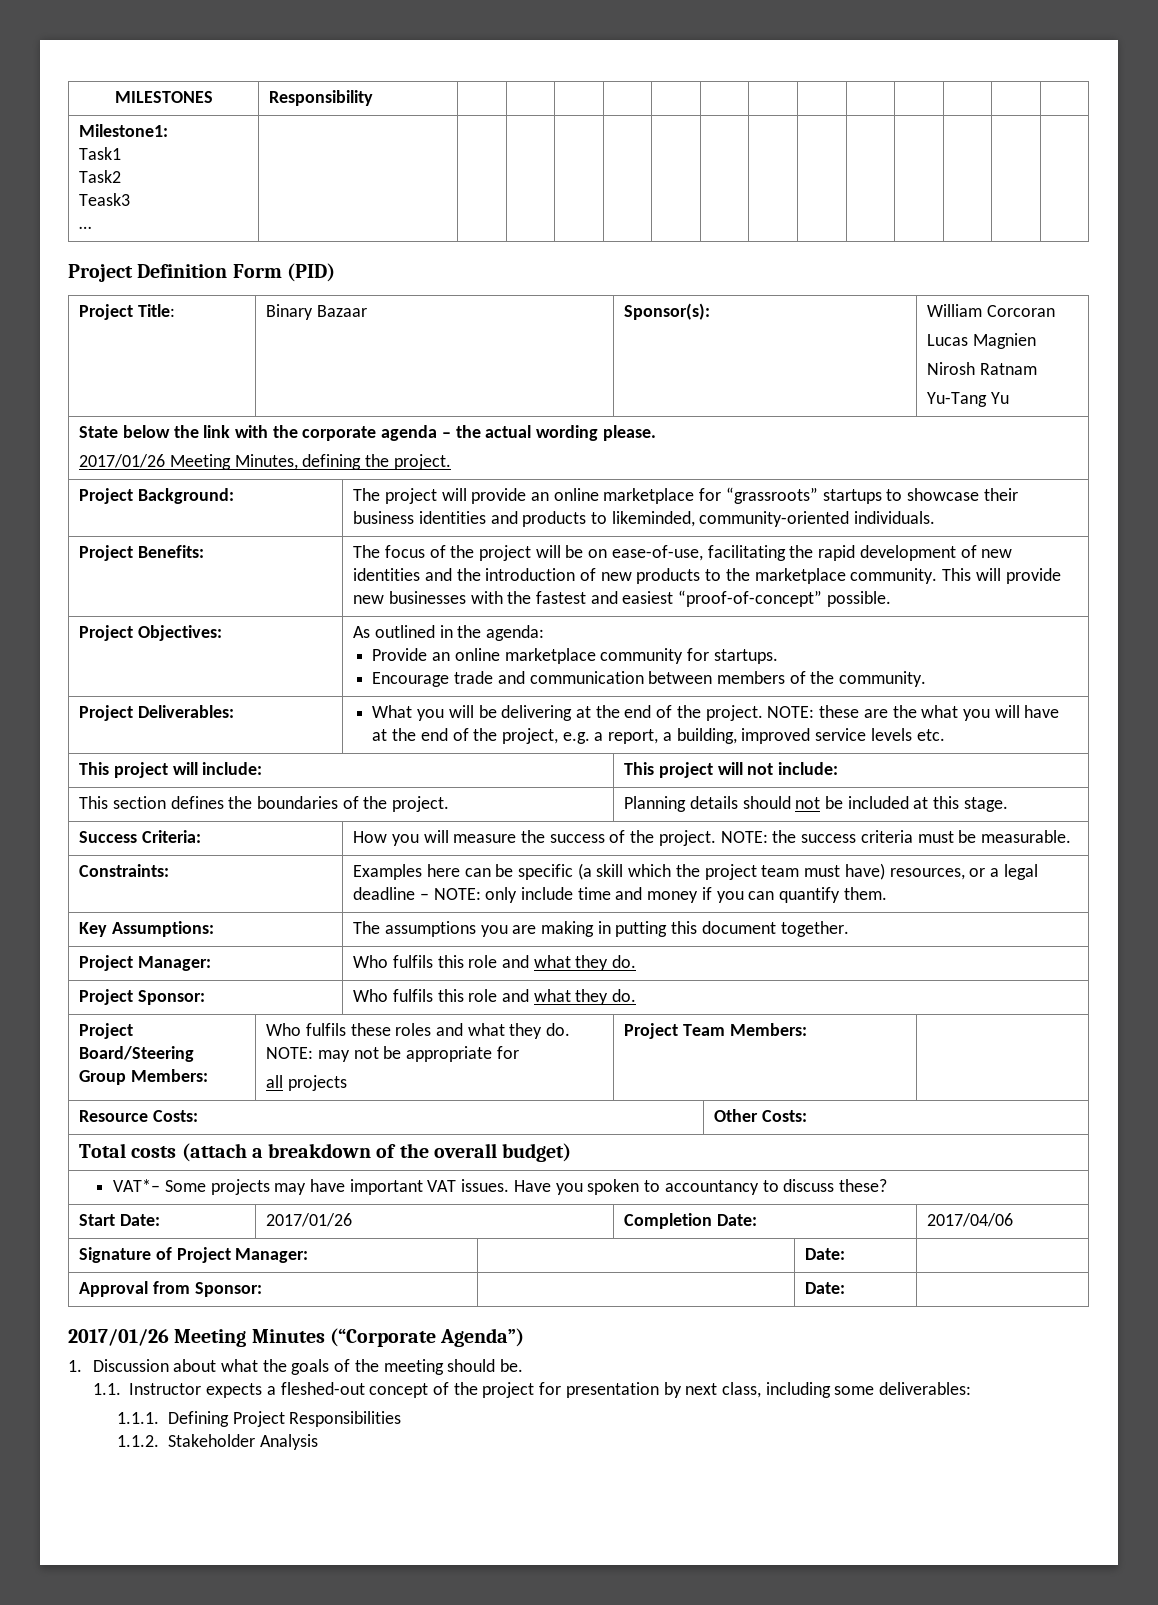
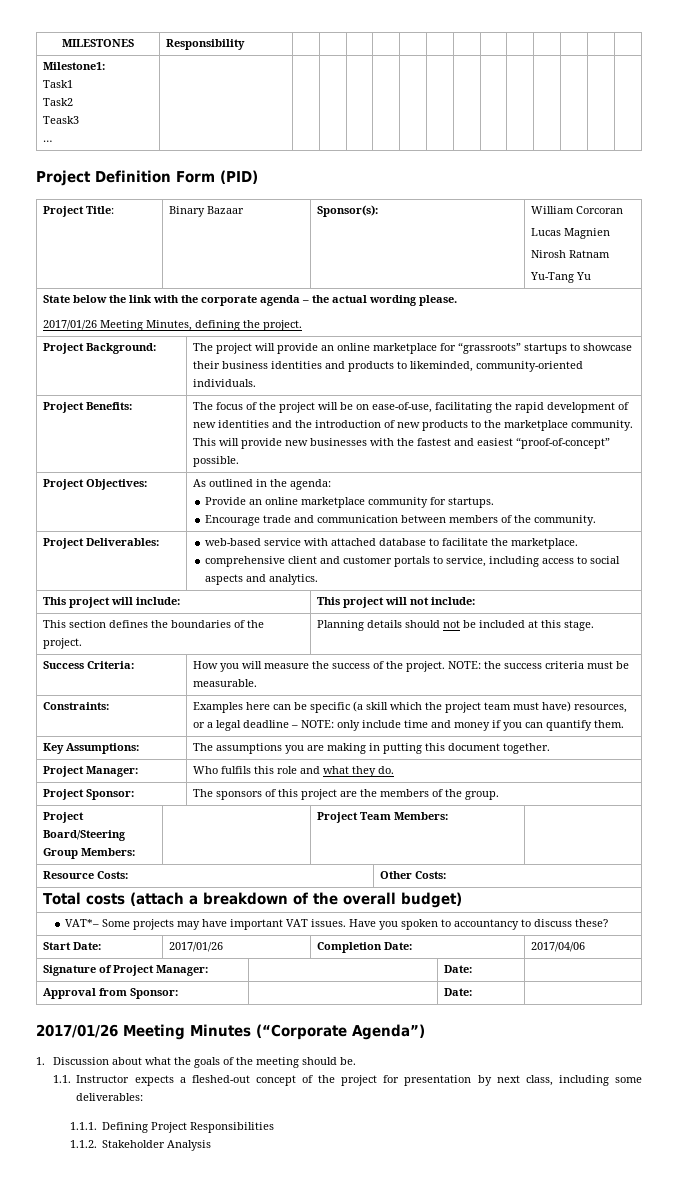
[372,705,1060,721] [372,728,945,744] What you will be delivering at the end of the project. NOTE: these are the what you will have at the end of the project, e.g. a report, a building, improved service levels etc. -> [204,538,578,549] [204,556,620,567] [204,574,318,585] web-based service with attached database to facilitate the marketplace. // comprehensive client and customer portals to service, including access to social aspects and analytics.
[353,989,637,1005] [79,1023,134,1039] [79,1046,195,1062] [79,1069,208,1085] [266,1023,571,1039] [266,1046,519,1062] [266,1075,347,1091] Who fulfils this role and what they do. // Project Board/Steering Group Members: | Who fulfils these roles and what they do. NOTE: may not be appropriate for // all projects -> [192,789,499,800] [42,812,84,823] [42,830,126,841] [42,848,135,859] The sponsors of this project are the members of the group. // Project Board/Steering Group Members: |

